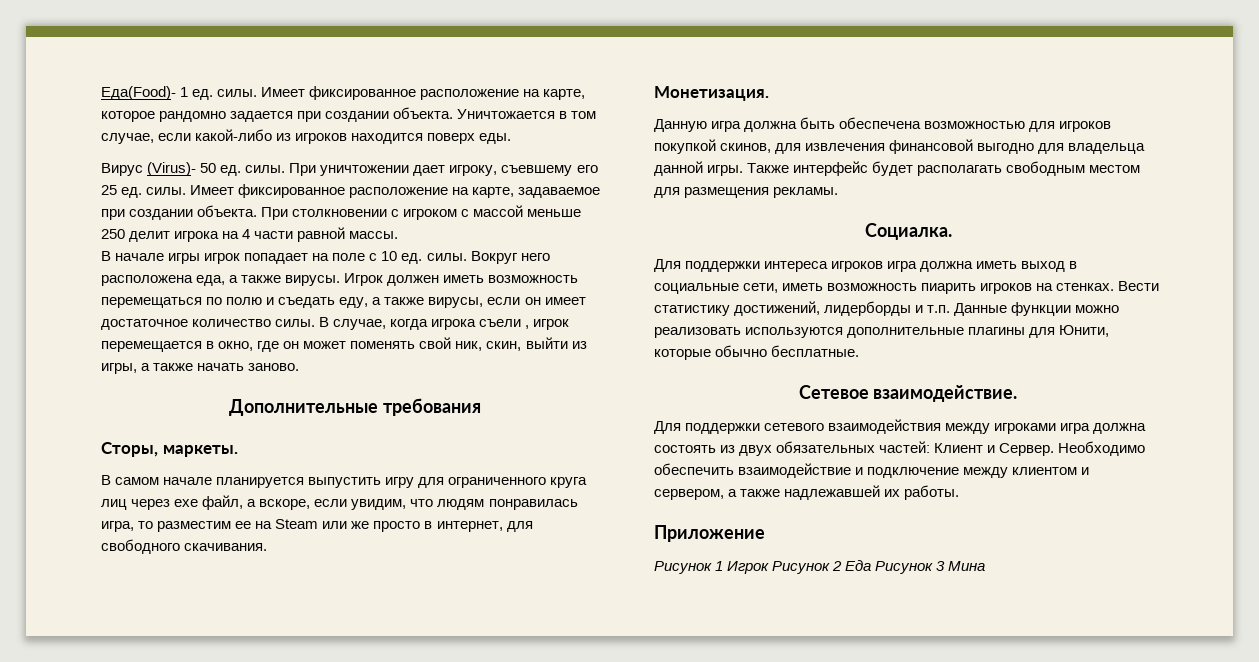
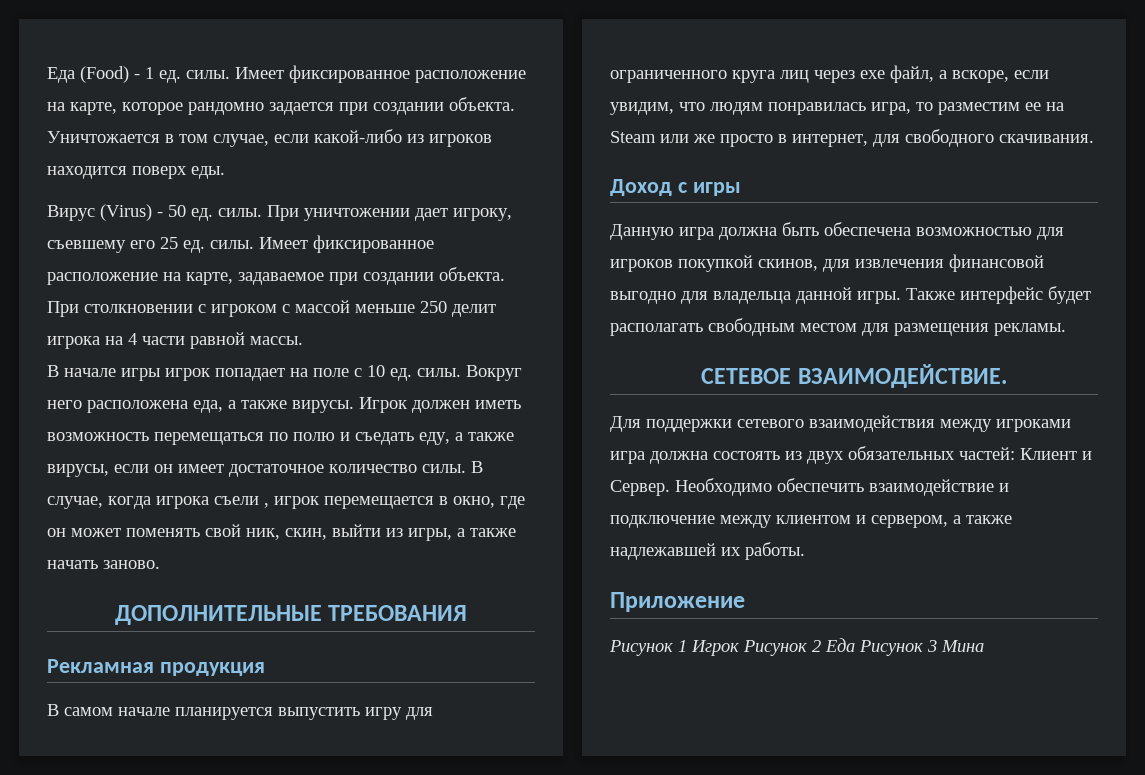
[101,86,176,100] Еда(Food)- -> [47,66,140,83] Еда (Food) -
[147,162,197,176] (Virus)- -> [100,204,163,221] (Virus) -
[229,398,481,416] [101,442,238,457] Дополнительные требования // Сторы, маркеты. -> [114,605,468,625] [47,659,265,676] ДОПОЛНИТЕЛЬНЫЕ ТРЕБОВАНИЯ // Рекламная продукция
[654,86,769,101] Монетизация. -> [610,179,741,196] Доход с игры
[864,223,952,240] [654,259,1078,272] [654,281,1160,294] [654,301,1120,316] [654,325,1110,338] [654,345,860,360] [798,385,1018,402] Социалка. // Для поддержки интереса игроков игра должна иметь выход в социальные сети, иметь возможность пиарить игроков на стенках. Вести статистику достижений, лидерборды и т.п. Данные функции можно реализовать используются дополнительные плагины для Юнити, которые обычно бесплатные. // Сетевое взаимодействие. -> [701,364,1007,388] СЕТЕВОЕ ВЗАИМОДЕЙСТВИЕ.

